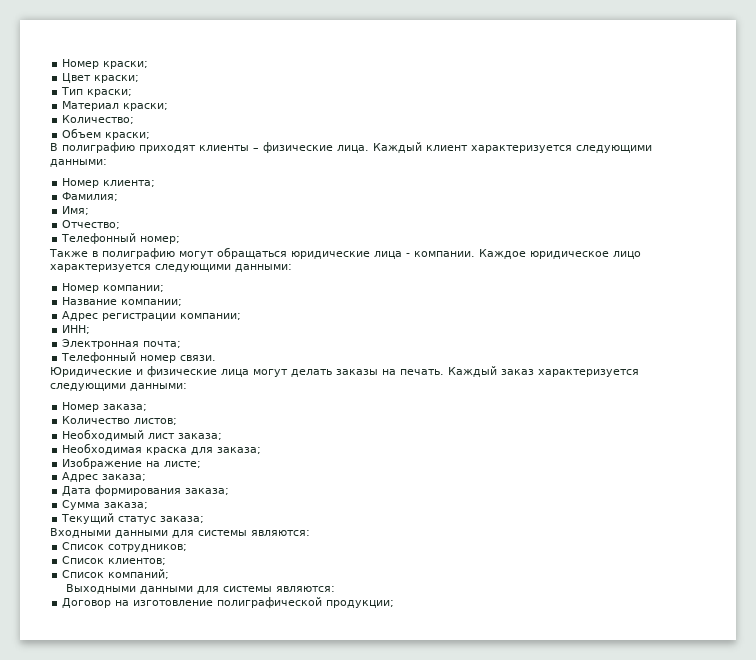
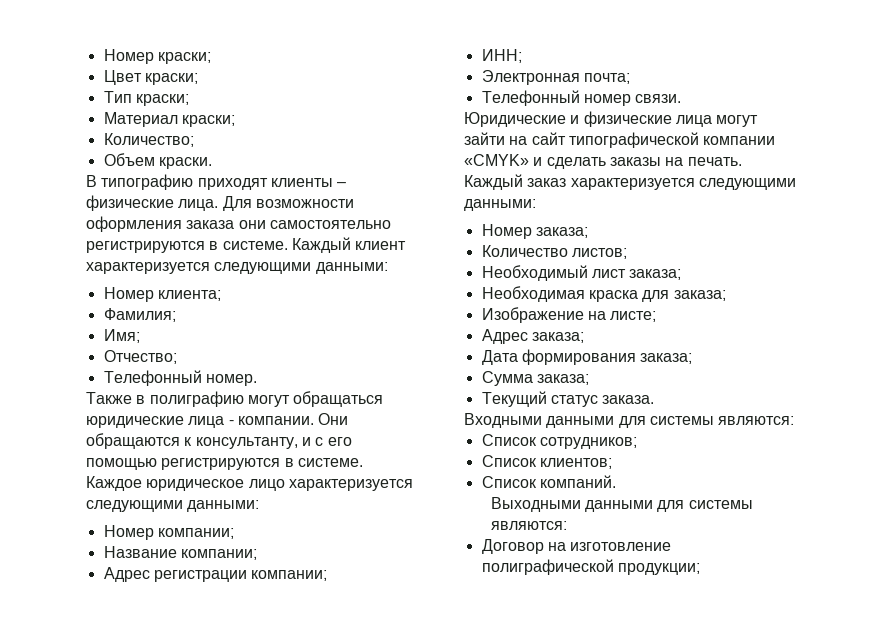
[105,132,151,140] краски; -> [158,157,212,169] краски.
[62,142,135,153] полиграфию -> [101,174,194,190] типографию
(369, 149) none -> [222,196,354,211] [86,216,391,232] [86,241,288,253] Для возможности оформления заказа они самостоятельно регистрируются в системе.
[140,236,181,244] номер; -> [205,374,257,386] номер.
(475, 254) none -> [318,413,349,425] [86,433,352,449] [86,458,363,470] Они обращаются к консультанту, и с его помощью регистрируются в системе.
[291,369,332,377] делать -> [464,132,776,148] [464,154,606,169] зайти на сайт типографической компании «CMYK» и сделать
[160,516,205,523] заказа; -> [602,395,655,404] заказа.
[108,569,170,579] компаний; -> [539,475,616,488] компаний.

